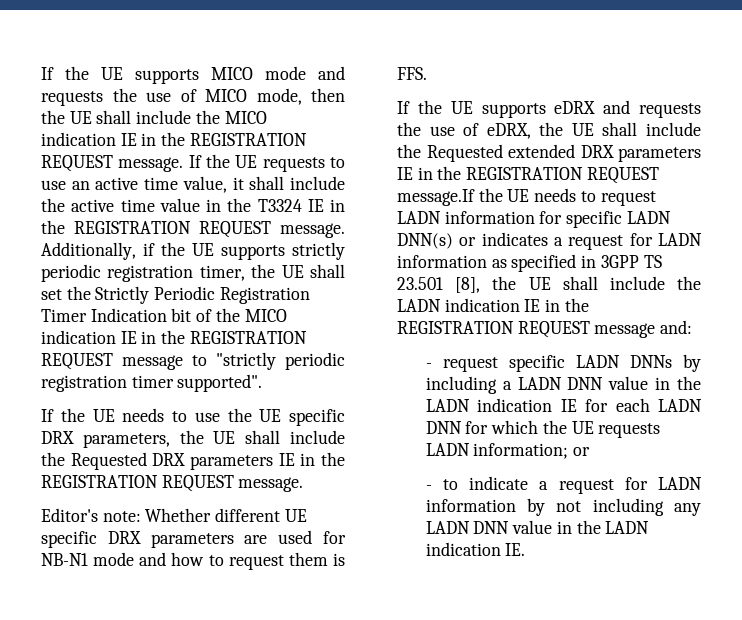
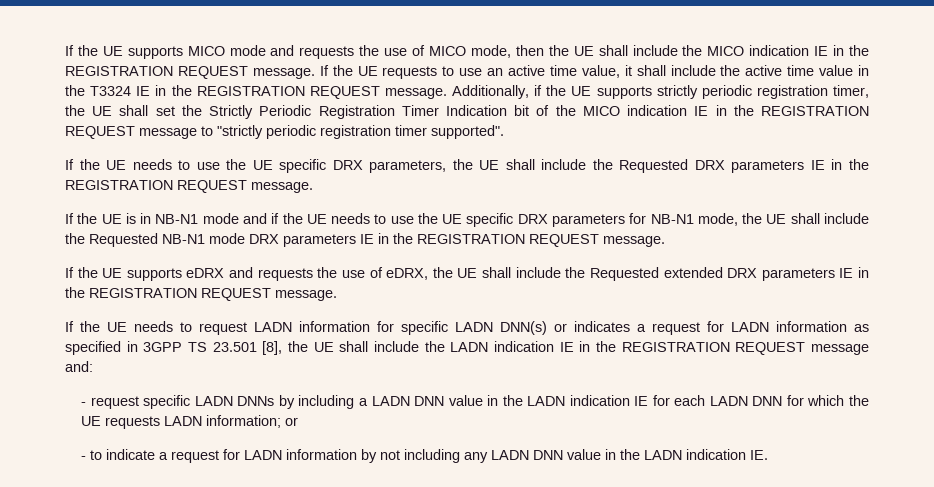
[41,508,307,522] [41,530,347,548] [41,552,345,570] [397,67,427,80] Editor's note: Whether different UE specific DRX parameters are used for NB-N1 mode and how to request them is FFS. -> [65,213,869,227] [65,233,665,247] If the UE is in NB-N1 mode and if the UE needs to use the UE specific DRX parameters for NB-N1 mode, the UE shall include the Requested NB-N1 mode DRX parameters IE in the REGISTRATION REQUEST message.
[397,189,475,206] message.If -> [275,290,337,301] [65,321,74,332] message. // If

